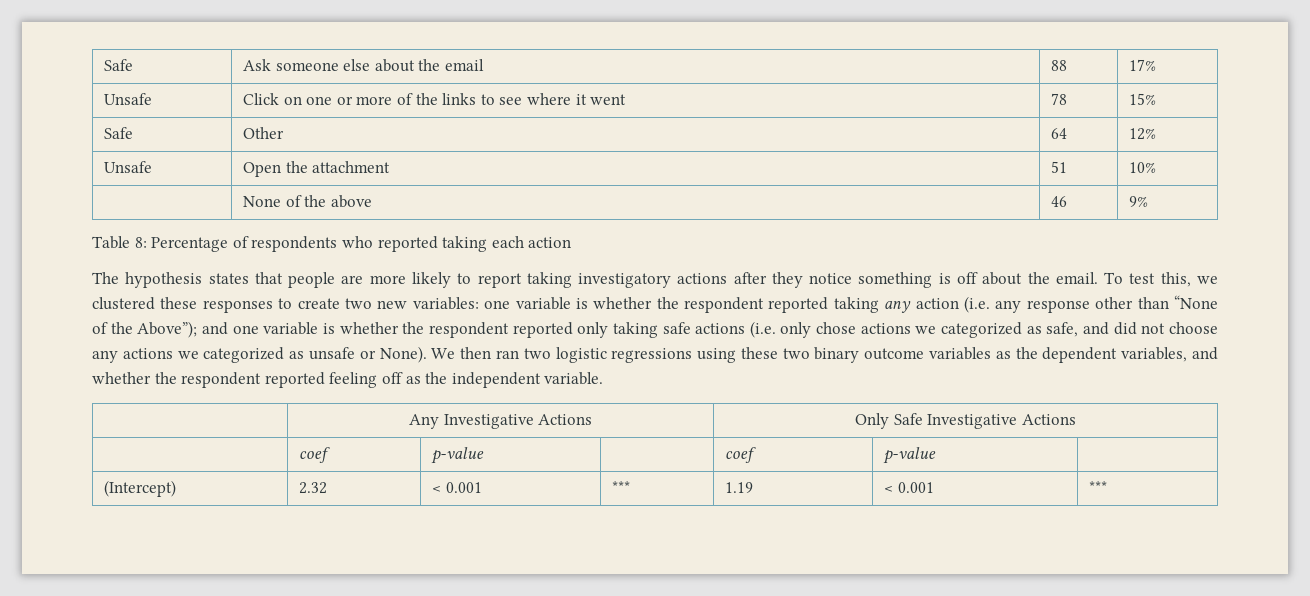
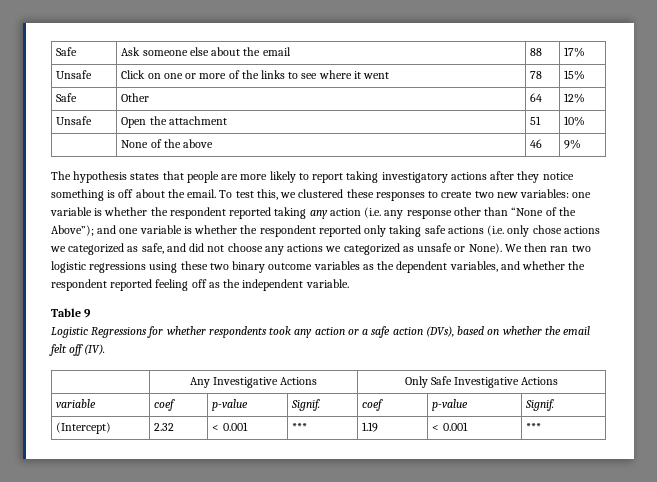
[92,236,572,252] // Table 8: Percentage of respondents who reported taking each action -> (582, 144) none
(604, 378) none -> [51,308,92,318] [51,326,591,338] [49,344,106,356] // Table 9 // Logistic Regressions for whether respondents took any action or a safe action (DVs), based on whether the email felt off (IV).
[299,447,331,463] [431,447,485,464] [725,447,757,463] [883,447,937,464] | coef | p-value | | coef | p-value | -> [56,399,97,408] [154,399,176,411] [212,399,249,411] [291,399,321,411] [362,399,384,411] [432,399,469,411] [525,399,555,411] variable | coef | p-value | Signif. | coef | p-value | Signif.

